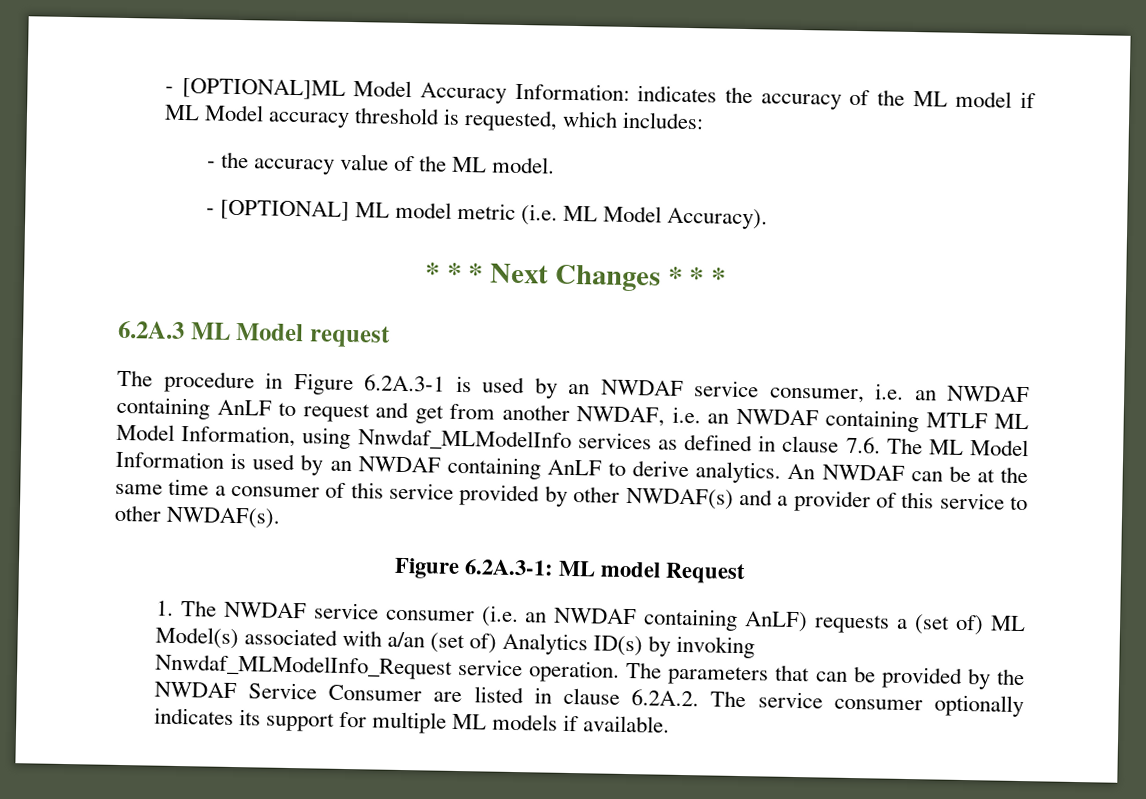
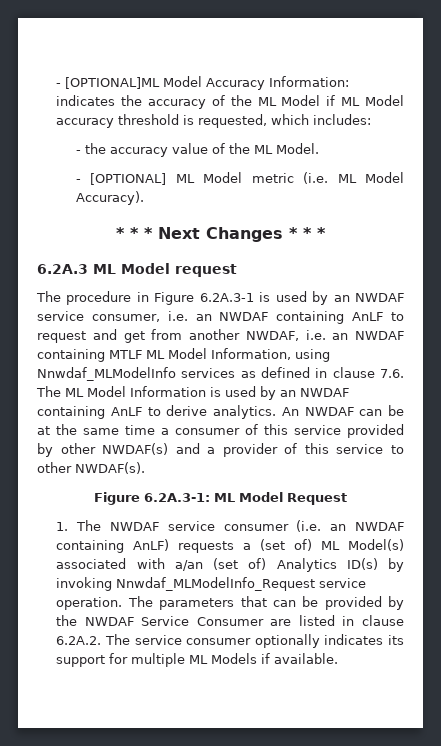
[955,90,1013,108] model -> [281,95,321,106] Model
[492,156,556,174] model. -> [275,143,319,154] Model.
[394,201,452,219] model -> [203,172,243,183] Model
[600,561,662,578] model -> [239,492,283,502] Model
[492,713,559,731] models -> [211,653,258,664] Models

